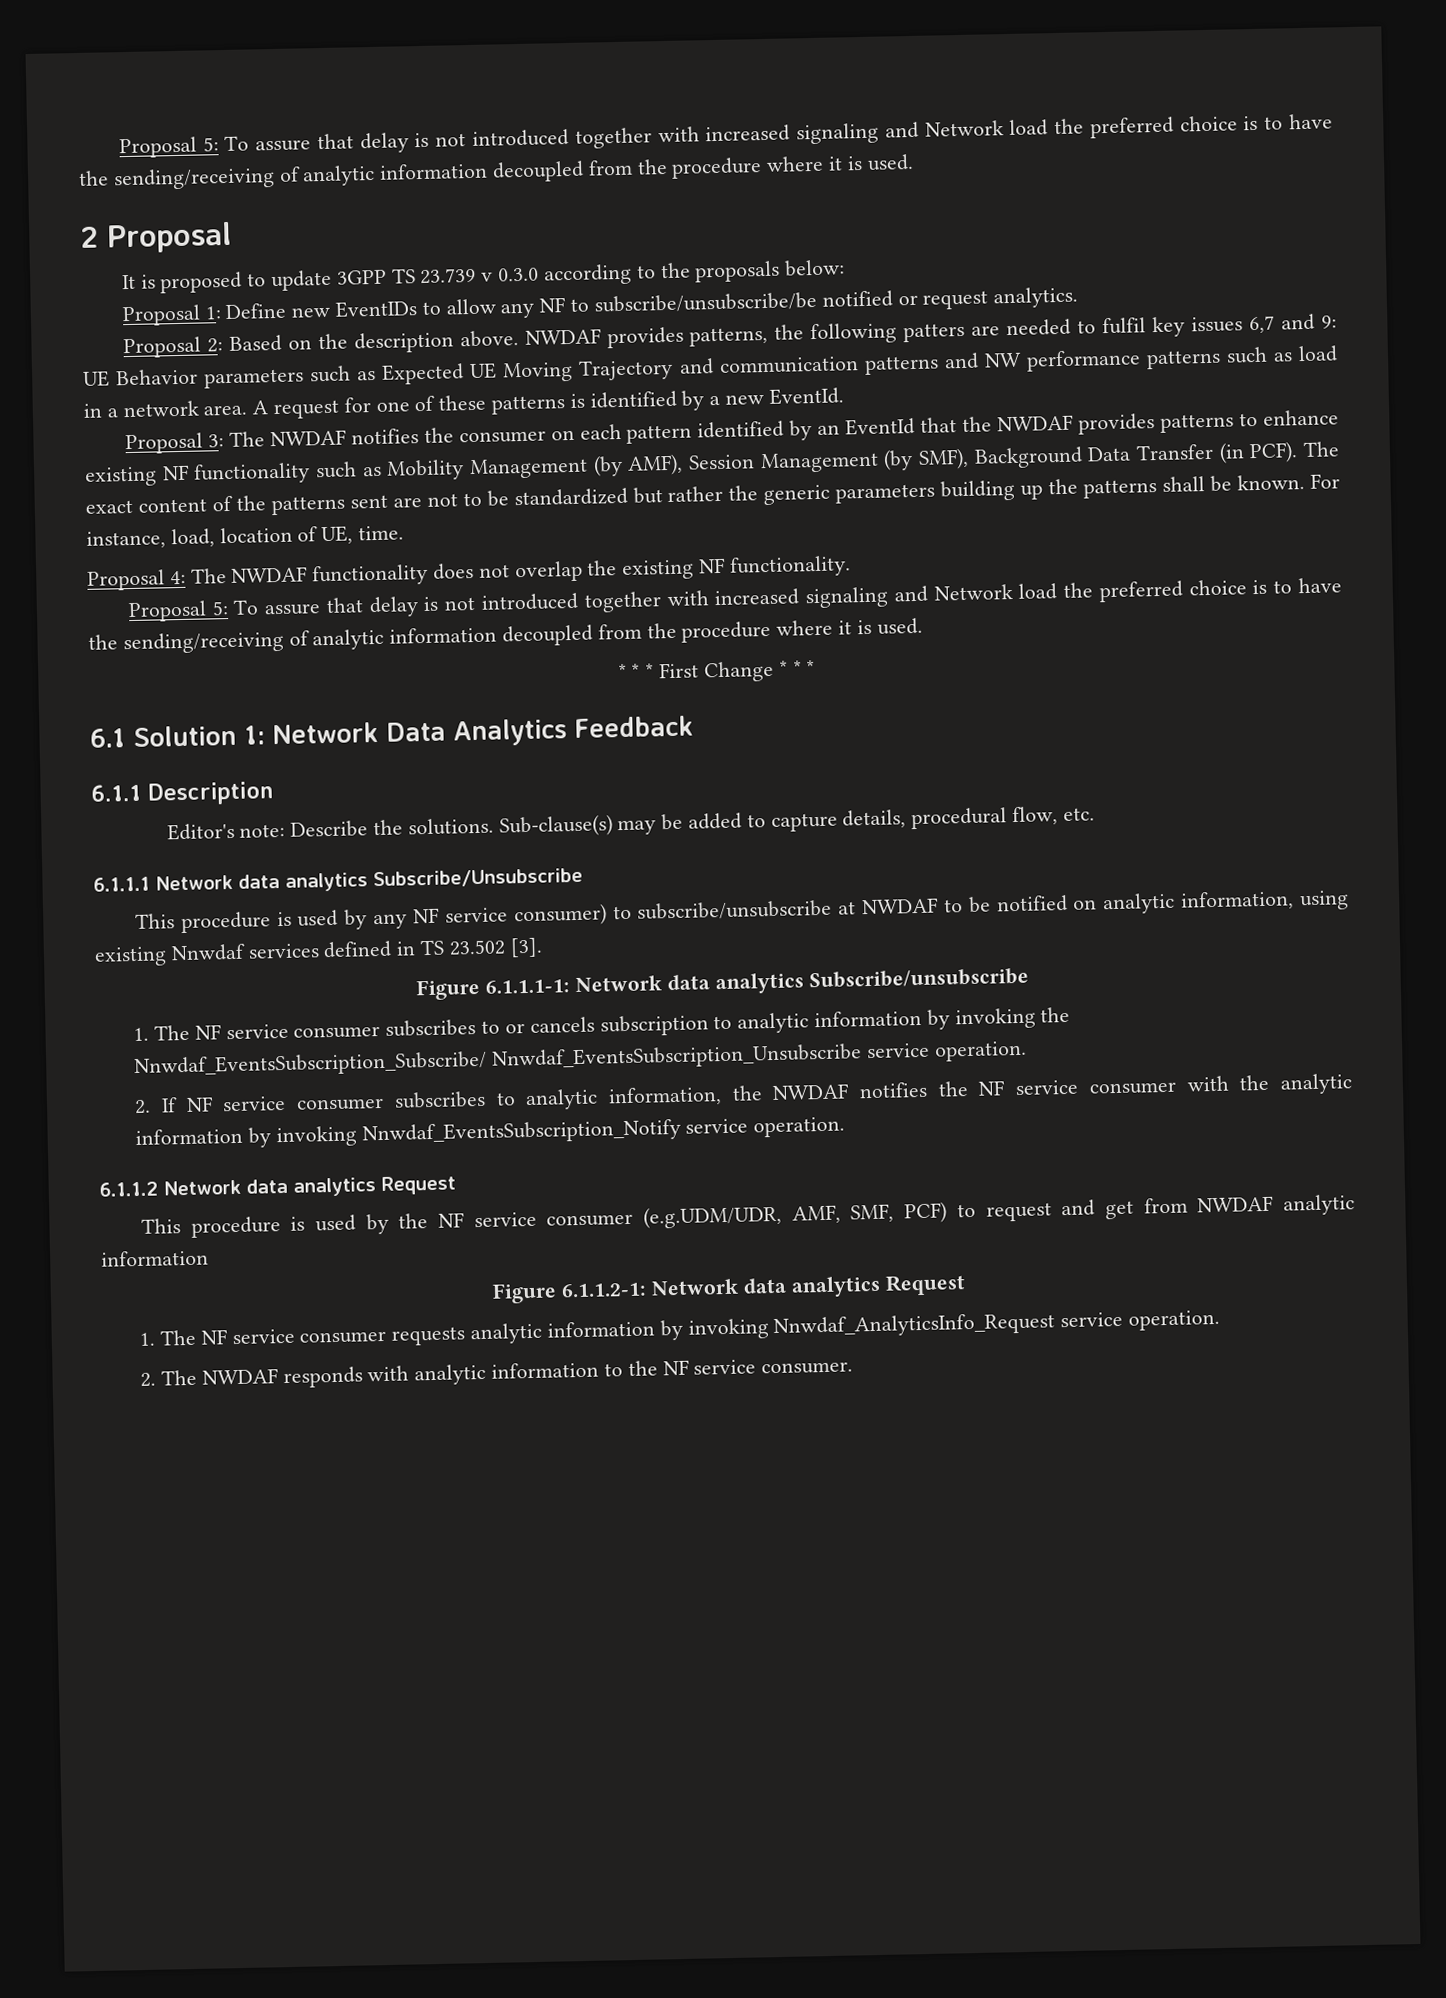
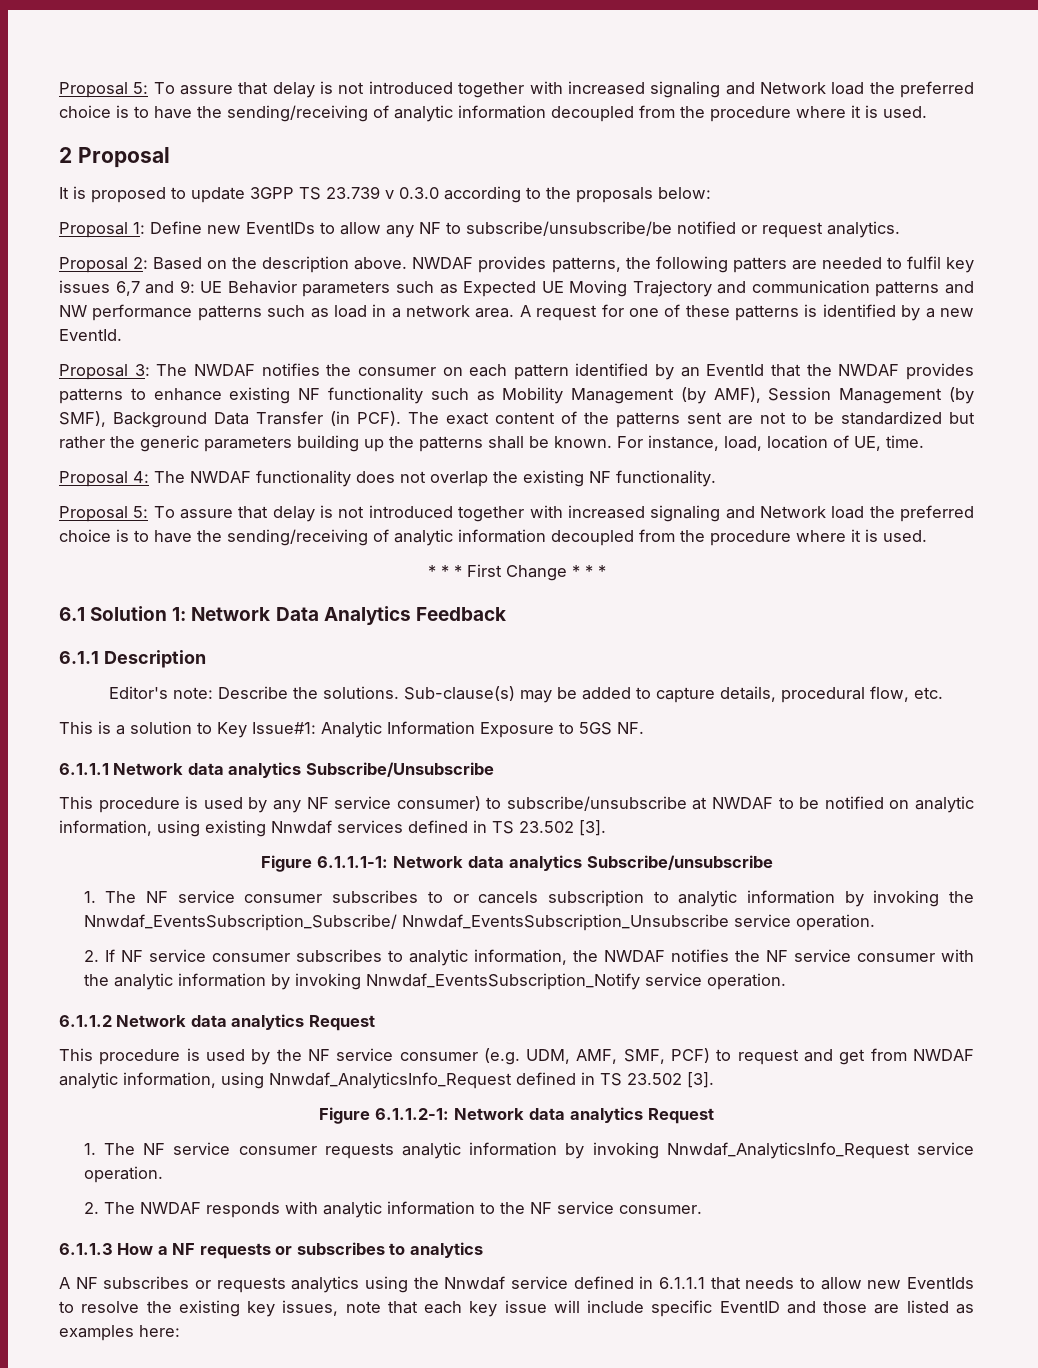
(1095, 814) none -> [59,721,644,738] // This is a solution to Key Issue#1: Analytic Information Exposure to 5GS NF.
[643,1204,783,1229] (e.g.UDM/UDR, -> [483,1048,571,1065] (e.g. UDM,
[101,1249,209,1267] information -> [123,1072,714,1089] information, using Nnwdaf_AnalyticsInfo_Request defined in TS 23.502 [3].
(854, 1368) none -> [59,1242,483,1259] [59,1276,974,1293] [59,1300,975,1317] [59,1325,180,1341] // 6.1.1.3 How a NF requests or subscribes to analytics // A NF subscribes or requests analytics using the Nnwdaf service defined in 6.1.1.1 that needs to allow new EventIds to resolve the existing key issues, note that each key issue will include specific EventID and those are listed as examples here:

